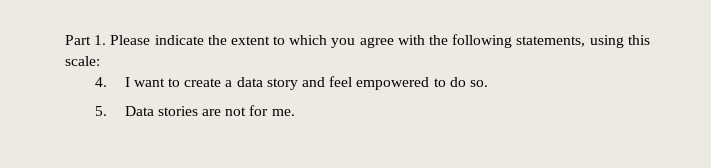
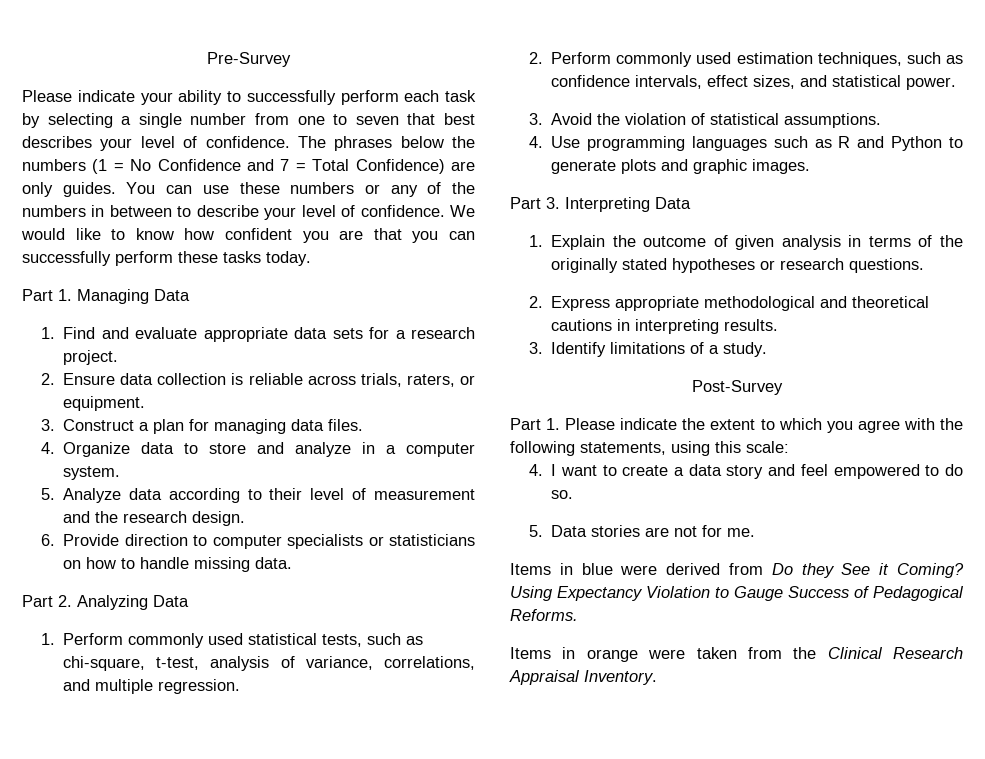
(65, 40) none -> [207,52,291,67] [22,90,476,105] [22,113,476,128] [22,136,475,151] [22,159,475,174] [22,182,475,197] [22,205,476,220] [21,228,476,243] [22,251,311,266] [22,289,190,304] [40,327,476,342] [63,350,119,365] [40,373,476,387] [63,396,146,411] [40,419,364,434] [40,442,476,457] [63,466,121,480] [40,488,476,503] [63,511,246,526] [40,534,475,549] [63,557,293,572] [22,595,189,610] [40,633,424,648] [63,656,475,671] [63,679,241,694] [528,52,963,67] [551,75,957,90] [528,113,882,128] [528,136,964,151] [551,159,811,174] [510,197,691,212] [528,235,963,250] [551,258,925,273] [528,296,930,311] [551,319,779,334] [528,342,768,357] [691,380,783,395] Pre-Survey // Please indicate your ability to successfully perform each task by selecting a single number from one to seven that best describes your level of confidence. The phrases below the numbers (1 = No Confidence and 7 = Total Confidence) are only guides. You can use these numbers or any of the numbers in between to describe your level of confidence. We would like to know how confident you are that you can successfully perform these tasks today. // Part 1. Managing Data // 1. Find and evaluate appropriate data sets for a research project. // 2. Ensure data collection is reliable across trials, raters, or equipment. // 3. Construct a plan for managing data files. // 4. Organize data to store and analyze in a computer system. // 5. Analyze data according to their level of measurement and the research design. // 6. Provide direction to computer specialists or statisticians on how to handle missing data. // Part 2. Analyzing Data // 1. Perform commonly used statistical tests, such as chi-square, t-test, analysis of variance, correlations, and multiple regression. // 2. Perform commonly used estimation techniques, such as confidence intervals, effect sizes, and statistical power. // 3. Avoid the violation of statistical assumptions. // 4. Use programming languages such as R and Python to generate plots and graphic images. // Part 3. Interpreting Data // 1. Explain the outcome of given analysis in terms of the originally stated hypotheses or research questions. // 2. Express appropriate methodological and theoretical cautions in interpreting results. // 3. Identify limitations of a study. // Post-Survey //
(295, 112) none -> [510,563,964,578] [510,586,964,601] [510,609,578,621] [510,647,963,662] [509,670,657,685] // Items in blue were derived from Do they See it Coming? Using Expectancy Violation to Gauge Success of Pedagogical Reforms. // Items in orange were taken from the Clinical Research Appraisal Inventory.

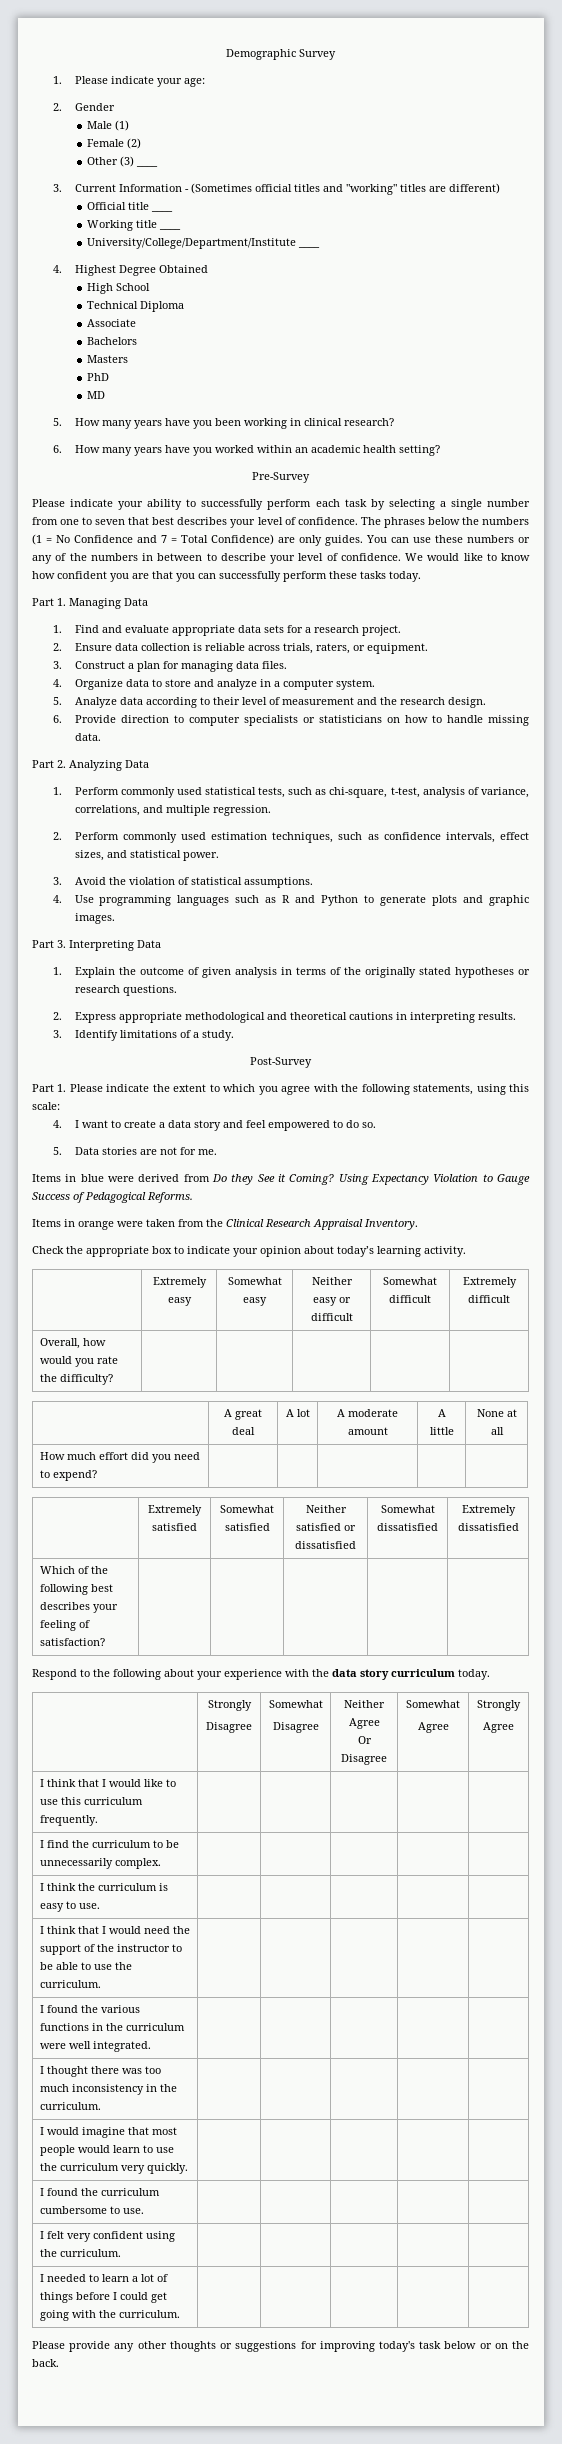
(207, 59) none -> [226,49,336,60] [53,76,205,87] [53,103,115,111] [86,120,129,131] [86,138,141,149] [86,156,158,167] [53,183,500,195] [86,202,149,210] [150,210,173,212] [86,220,157,231] [158,228,181,230] [86,238,320,249] [53,265,208,276] [86,283,150,294] [86,301,184,312] [86,319,136,327] [86,337,137,345] [86,355,128,363] [86,373,109,381] [86,391,105,399] [53,418,394,429] [53,445,440,456] Demographic Survey // 1. Please indicate your age: // 2. Gender // Male (1) // Female (2) // Other (3) ____ // 3. Current Information - (Sometimes official titles and "working" titles are different) // Official title ____ // Working title ____ // University/College/Department/Institute ____ // 4. Highest Degree Obtained // High School // Technical Diploma // Associate // Bachelors // Masters // PhD // MD // 5. How many years have you been working in clinical research? // 6. How many years have you worked within an academic health setting? //
(657, 677) none -> [32,1246,466,1257] [152,1277,207,1288] [167,1297,192,1306] [227,1277,282,1285] [243,1297,267,1306] [311,1277,353,1285] [313,1297,351,1306] [310,1313,353,1321] [383,1277,437,1285] [389,1295,431,1303] [462,1277,517,1288] [468,1295,510,1303] [39,1338,106,1349] [39,1356,118,1367] [39,1374,113,1385] [224,1409,262,1420] [232,1427,255,1435] [285,1409,310,1417] [337,1409,398,1417] [347,1427,388,1435] [437,1409,446,1417] [429,1427,454,1435] [476,1409,517,1417] [490,1427,504,1435] [39,1452,200,1463] [39,1470,97,1481] [148,1505,202,1516] [152,1523,197,1531] [220,1505,274,1513] [224,1523,270,1531] [305,1505,347,1513] [296,1523,356,1531] [295,1541,356,1549] [380,1505,435,1513] [377,1523,438,1531] [461,1505,516,1516] [457,1523,519,1531] [39,1566,108,1574] [39,1584,113,1595] [39,1602,118,1613] [39,1620,90,1631] [39,1638,105,1646] [32,1669,490,1680] [207,1700,252,1711] [206,1722,252,1733] [268,1700,323,1708] [272,1722,319,1733] [344,1700,385,1708] [348,1718,380,1729] [357,1736,372,1744] [341,1754,387,1765] [406,1700,460,1708] [417,1722,449,1733] [477,1700,521,1711] [483,1722,514,1733] [39,1779,176,1787] [39,1797,143,1805] [39,1815,98,1826] [39,1840,179,1848] [39,1858,161,1869] [39,1883,168,1891] [39,1901,100,1912] [39,1926,190,1934] [39,1944,182,1955] [39,1962,132,1970] [39,1980,101,1988] [39,2005,140,2013] [39,2023,185,2031] [39,2041,151,2052] [39,2066,161,2077] [39,2084,177,2095] [39,2102,101,2110] [39,2127,177,2138] [39,2145,174,2156] [39,2163,188,2174] [39,2188,160,2196] [39,2206,144,2214] [39,2231,175,2242] [39,2249,121,2257] [39,2274,168,2282] [39,2292,167,2303] [39,2310,180,2321] [32,2341,530,2352] [32,2359,59,2367] // Check the appropriate box to indicate your opinion about today’s learning activity. // | Extremely easy | Somewhat easy | Neither easy or difficult | Somewhat difficult | Extremely difficult // Overall, how would you rate the difficulty? | | | | | // | A great deal | A lot | A moderate amount | A little | None at all // How much effort did you need to expend? | | | | | // | Extremely satisfied | Somewhat satisfied | Neither satisfied or dissatisfied | Somewhat dissatisfied | Extremely dissatisfied // Which of the following best describes your feeling of satisfaction? | | | | | // Respond to the following about your experience with the data story curriculum today. // | Strongly // Disagree | Somewhat // Disagree | Neither Agree // Or Disagree | Somewhat // Agree | Strongly // Agree // I think that I would like to use this curriculum frequently. | | | | | // I find the curriculum to be unnecessarily complex. | | | | | // I think the curriculum is easy to use. | | | | | // I think that I would need the support of the instructor to be able to use the curriculum. | | | | | // I found the various functions in the curriculum were well integrated. | | | | | // I thought there was too much inconsistency in the curriculum. | | | | | // I would imagine that most people would learn to use the curriculum very quickly. | | | | | // I found the curriculum cumbersome to use. | | | | | // I felt very confident using the curriculum. | | | | | // I needed to learn a lot of things before I could get going with the curriculum. | | | | | // Please provide any other thoughts or suggestions for improving today's task below or on the back.

